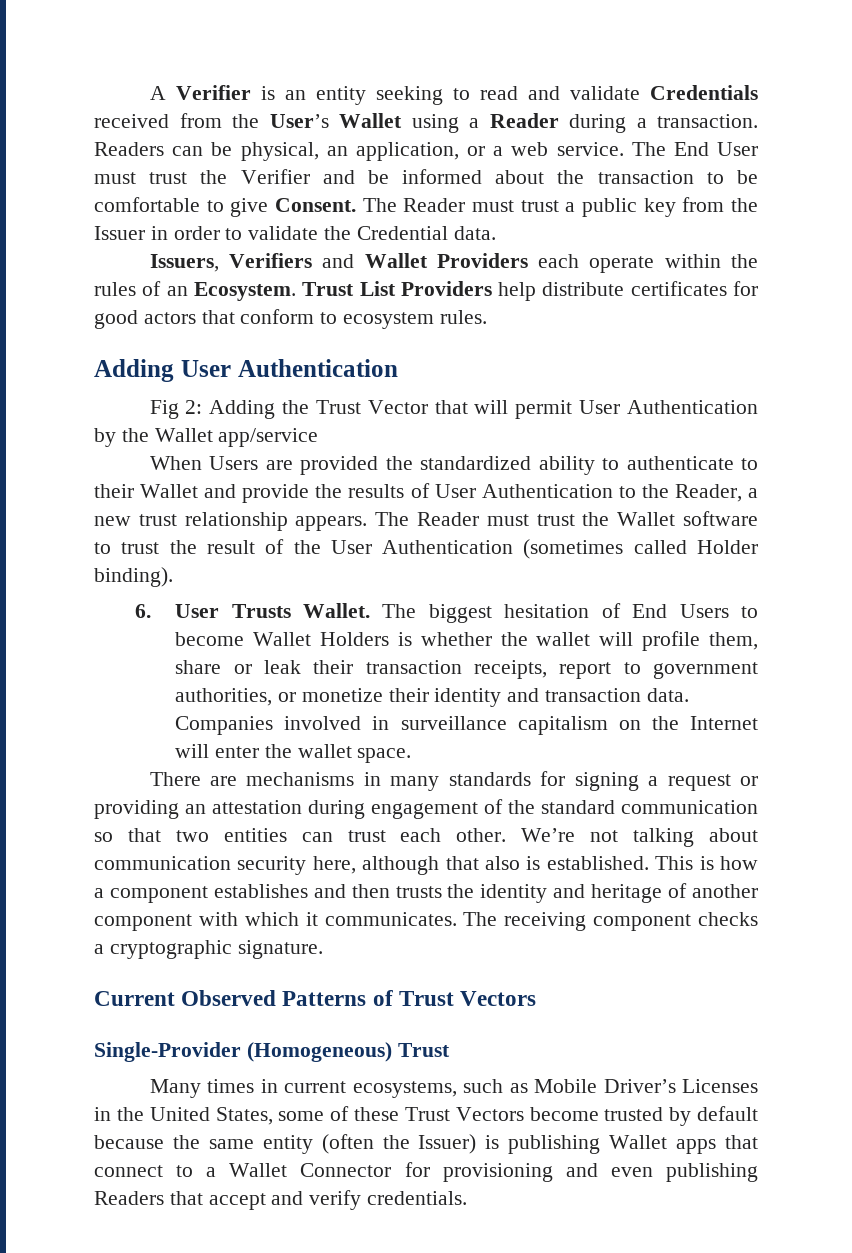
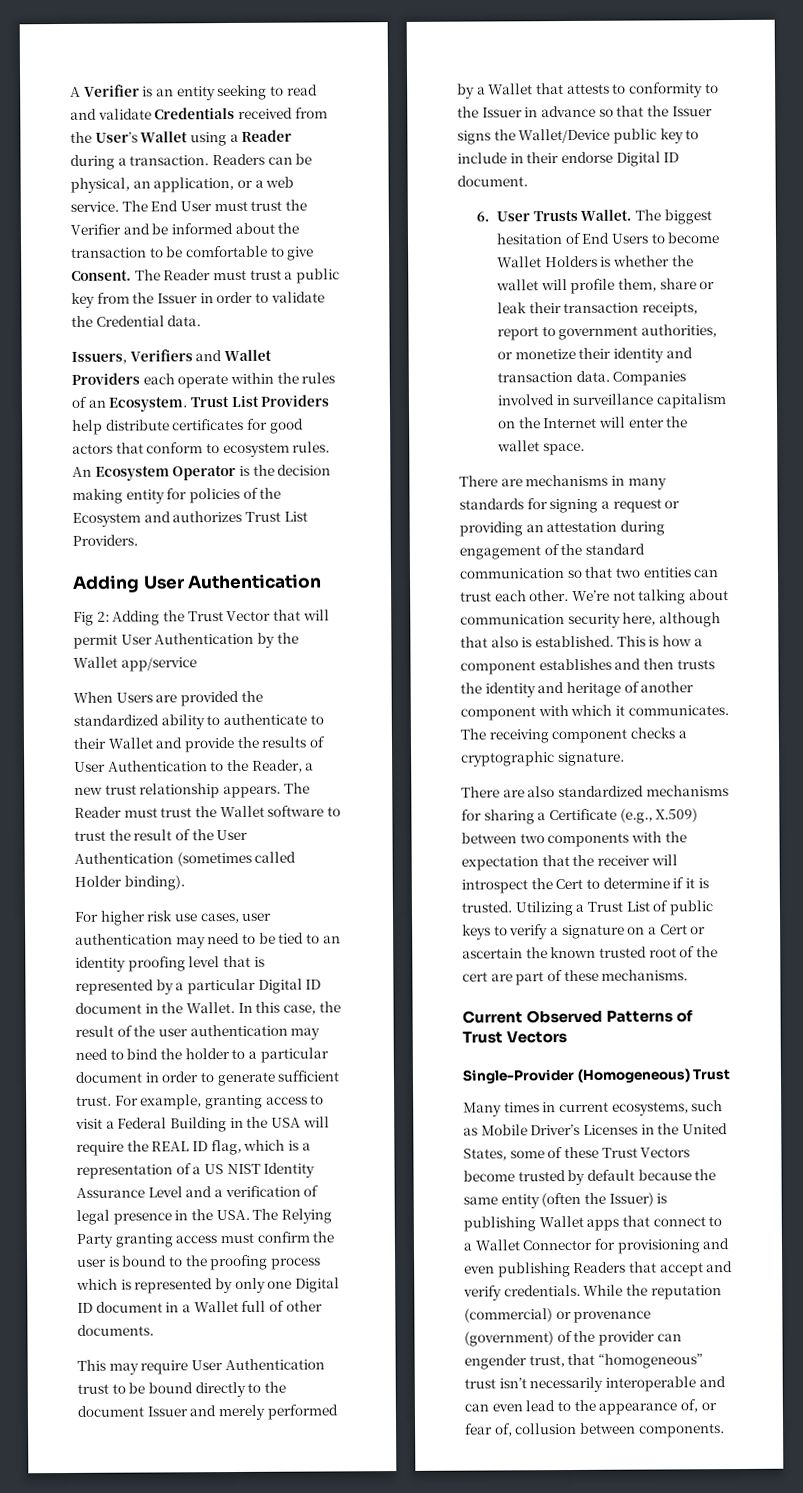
(487, 317) none -> [72,464,332,481] [72,487,282,504] [72,510,308,527] [72,534,138,546] An Ecosystem Operator is the decision making entity for policies of the Ecosystem and authorizes Trust List Providers.
(173, 577) none -> [74,910,273,926] [75,932,341,949] [75,955,265,972] [75,978,322,995] [75,1001,341,1015] [75,1024,321,1040] [75,1047,329,1063] [75,1070,340,1087] [76,1094,325,1110] [75,1116,330,1133] [76,1139,311,1156] [76,1162,316,1179] [76,1185,320,1198] [76,1208,332,1225] [76,1231,335,1248] [77,1254,321,1271] [76,1277,340,1294] [77,1300,323,1313] [77,1324,154,1336] [77,1358,325,1375] [77,1381,286,1398] [77,1404,338,1421] [457,82,719,99] [457,105,713,118] [457,128,700,145] [457,151,680,167] [457,175,528,187] // For higher risk use cases, user authentication may need to be tied to an identity proofing level that is represented by a particular Digital ID document in the Wallet. In this case, the result of the user authentication may need to bind the holder to a particular document in order to generate sufficient trust. For example, granting access to visit a Federal Building in the USA will require the REAL ID flag, which is a representation of a US NIST Identity Assurance Level and a verification of legal presence in the USA. The Relying Party granting access must confirm the user is bound to the proofing process which is represented by only one Digital ID document in a Wallet full of other documents. // This may require User Authentication trust to be bound directly to the document Issuer and merely performed by a Wallet that attests to conformity to the Issuer in advance so that the Issuer signs the Wallet/Device public key to include in their endorse Digital ID document.
(323, 949) none -> [461,785,729,798] [461,808,699,825] [461,831,687,848] [461,854,678,871] [461,877,709,894] [461,900,714,917] [462,924,707,940] [462,946,718,959] [462,969,689,986] // There are also standardized mechanisms for sharing a Certificate (e.g., X.509) between two components with the expectation that the receiver will introspect the Cert to determine if it is trusted. Utilizing a Trust List of public keys to verify a signature on a Cert or ascertain the known trusted root of the cert are part of these mechanisms.
(468, 1198) none -> [583,1284,722,1300] [464,1308,652,1323] [464,1330,682,1347] [464,1353,703,1370] [464,1376,726,1393] [464,1399,717,1415] [465,1422,725,1438] While the reputation (commercial) or provenance (government) of the provider can engender trust, that “homogeneous” trust isn’t necessarily interoperable and can even lead to the appearance of, or fear of, collusion between components.

